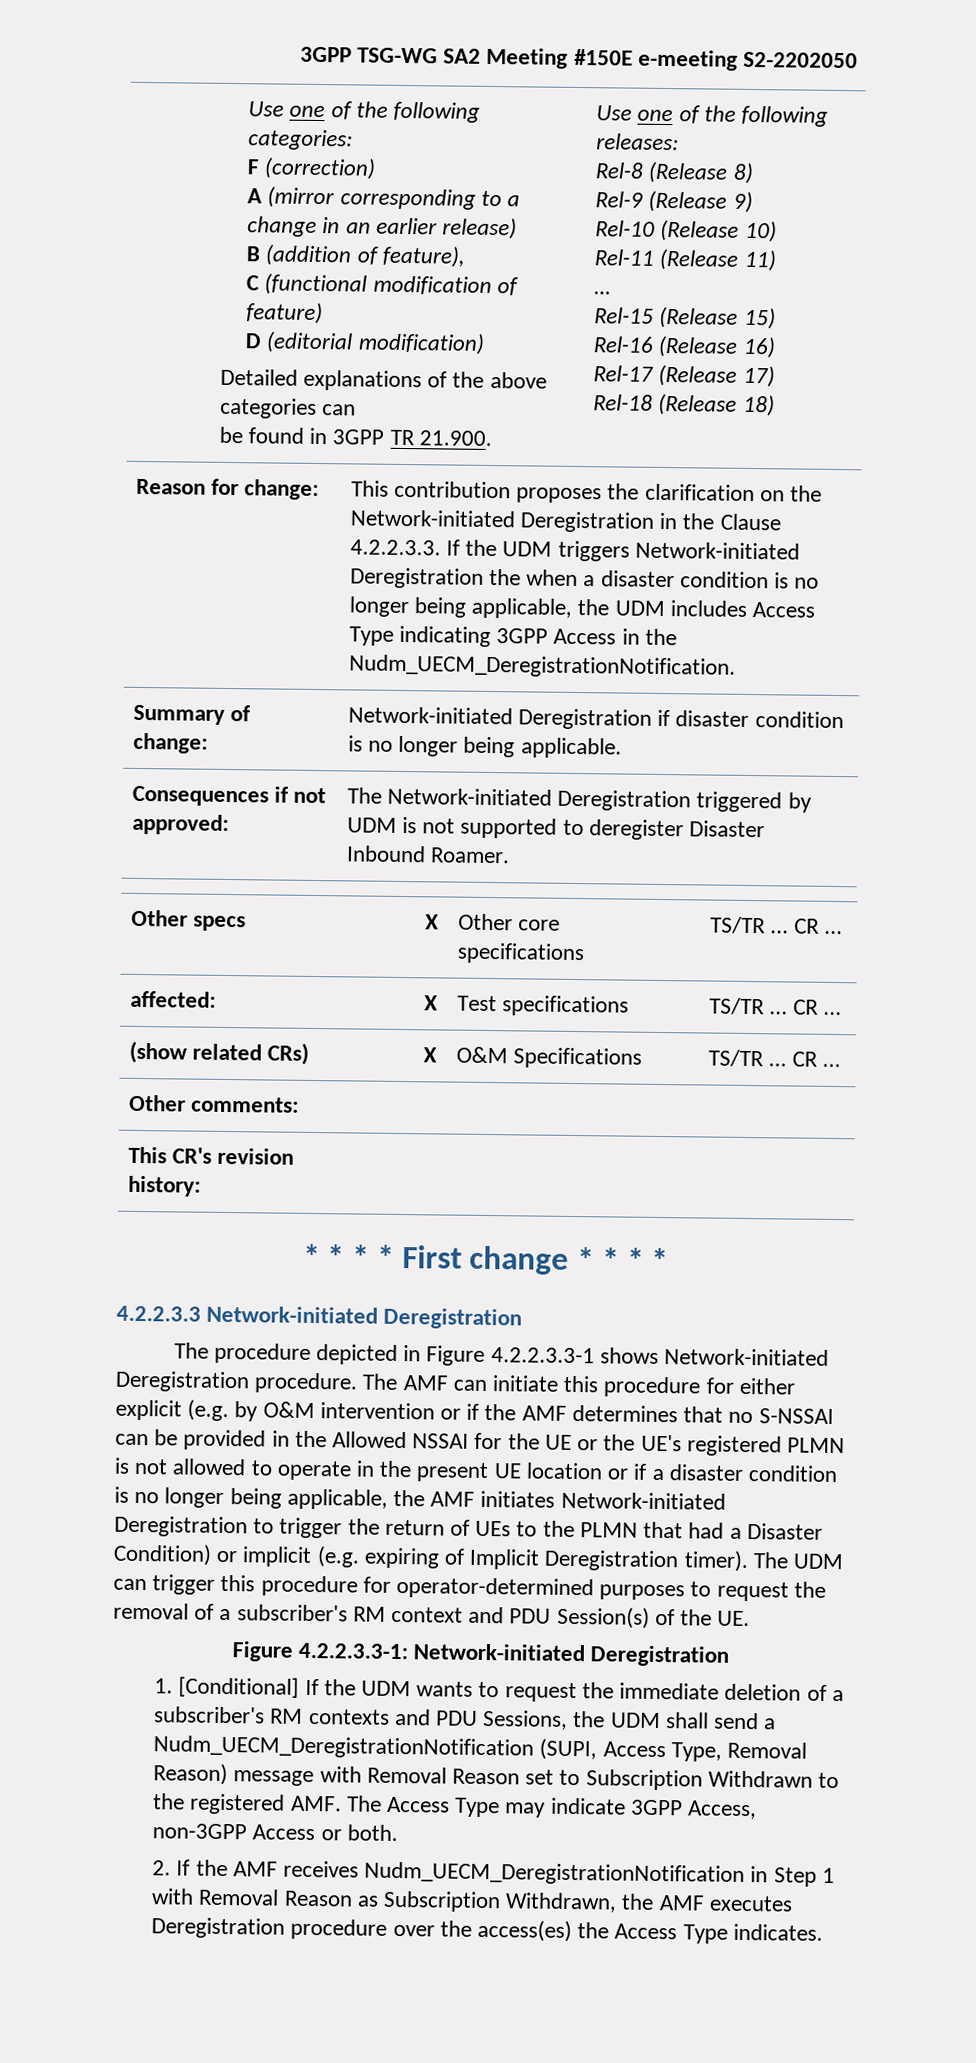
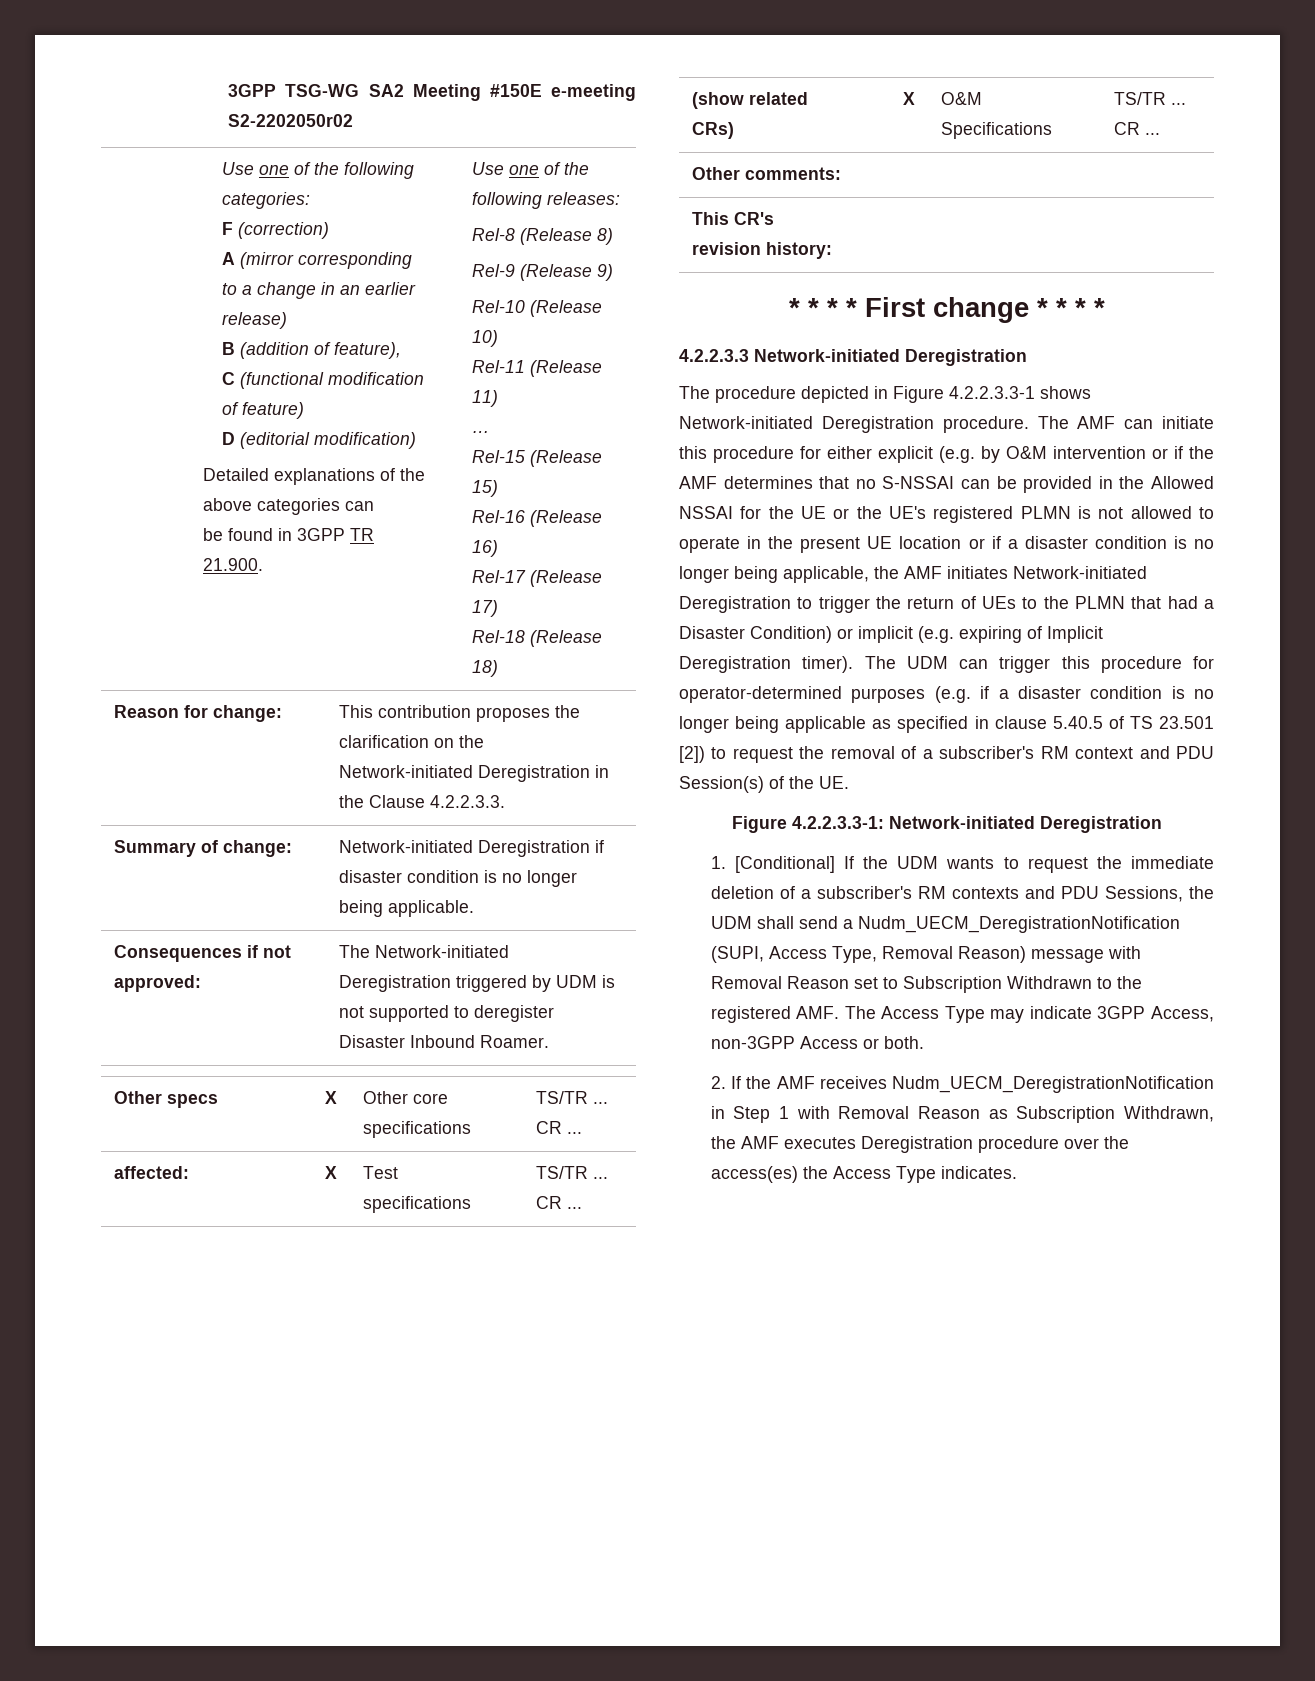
[742,51,858,69] S2-2202050 -> [228,114,354,127] S2-2202050r02
[446,539,800,562] [349,567,820,589] [348,596,816,619] [348,625,677,648] [348,654,736,679] If the UDM triggers Network-initiated Deregistration the when a disaster condition is no longer being applicable, the UDM includes Access Type indicating 3GPP Access in the Nudm_UECM_DeregistrationNotification. -> (506, 801) none
(686, 1592) none -> [934,686,1214,703] [679,716,1214,733] [679,746,705,763] (e.g. if a disaster condition is no longer being applicable as specified in clause 5.40.5 of TS 23.501 [2])

